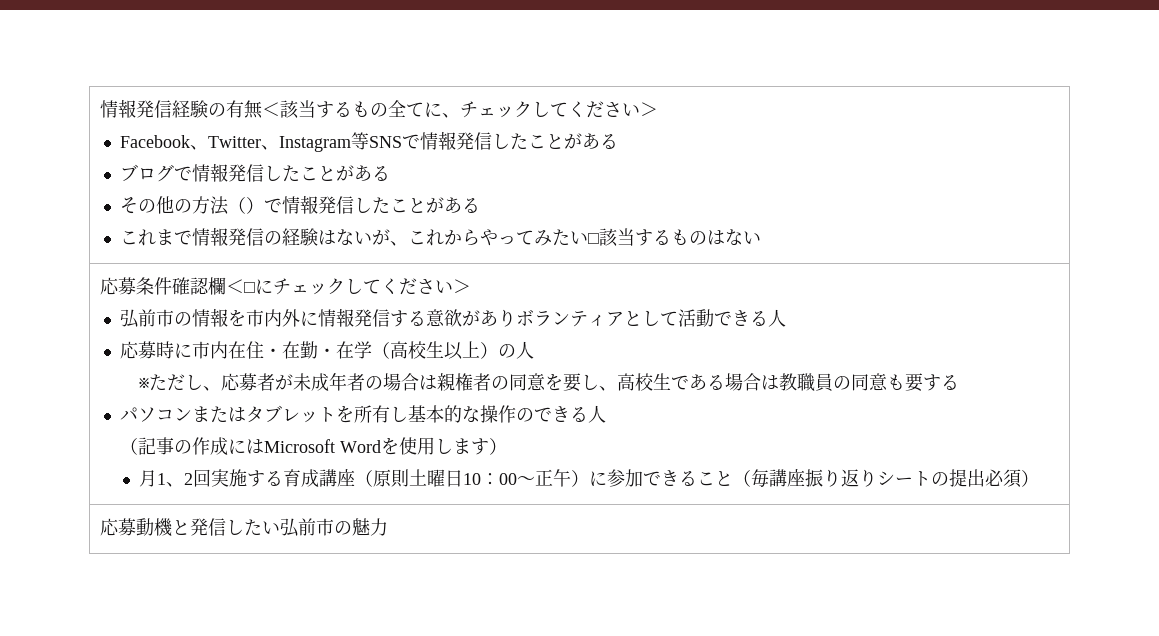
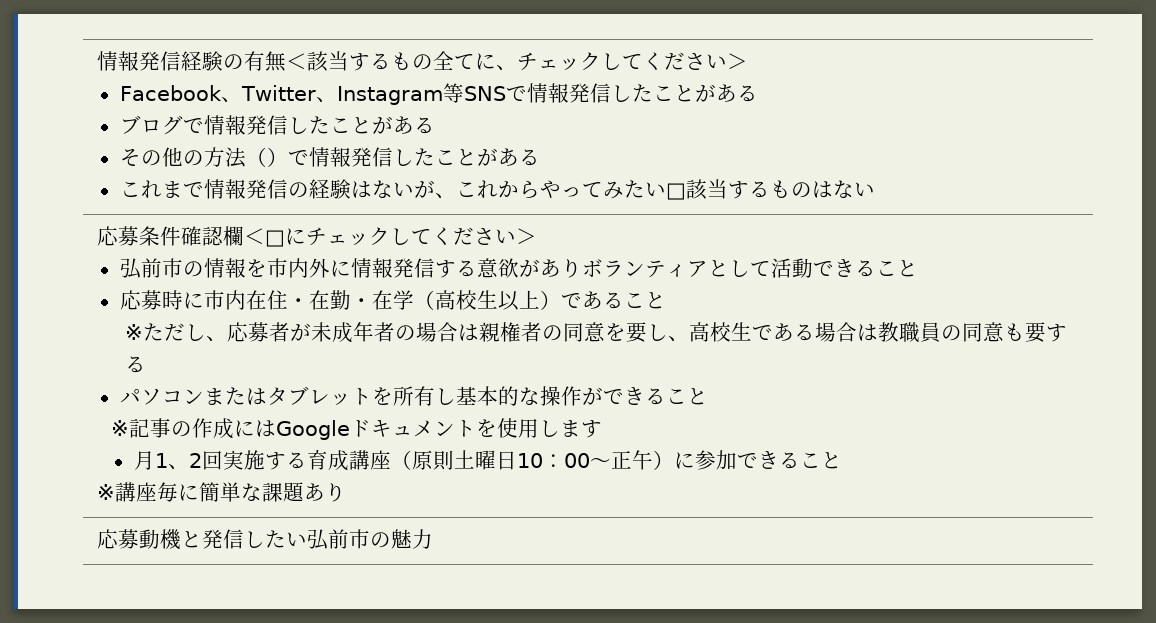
[767,309,786,327] 人 -> [875,260,918,277] こと
[497,341,534,359] の人 -> [560,291,666,309] であること
[515,405,606,423] [119,437,381,455] のできる人 // （記事の作成にはMicrosoft Word -> [581,387,708,405] [110,418,476,440] ができること // ※記事の作成にはGoogleドキュメント
[488,438,507,455] ） -> (602, 429) none
[733,469,1040,488] （毎講座振り返りシートの提出必須） -> [97,482,347,502] // ※講座毎に簡単な課題あり

